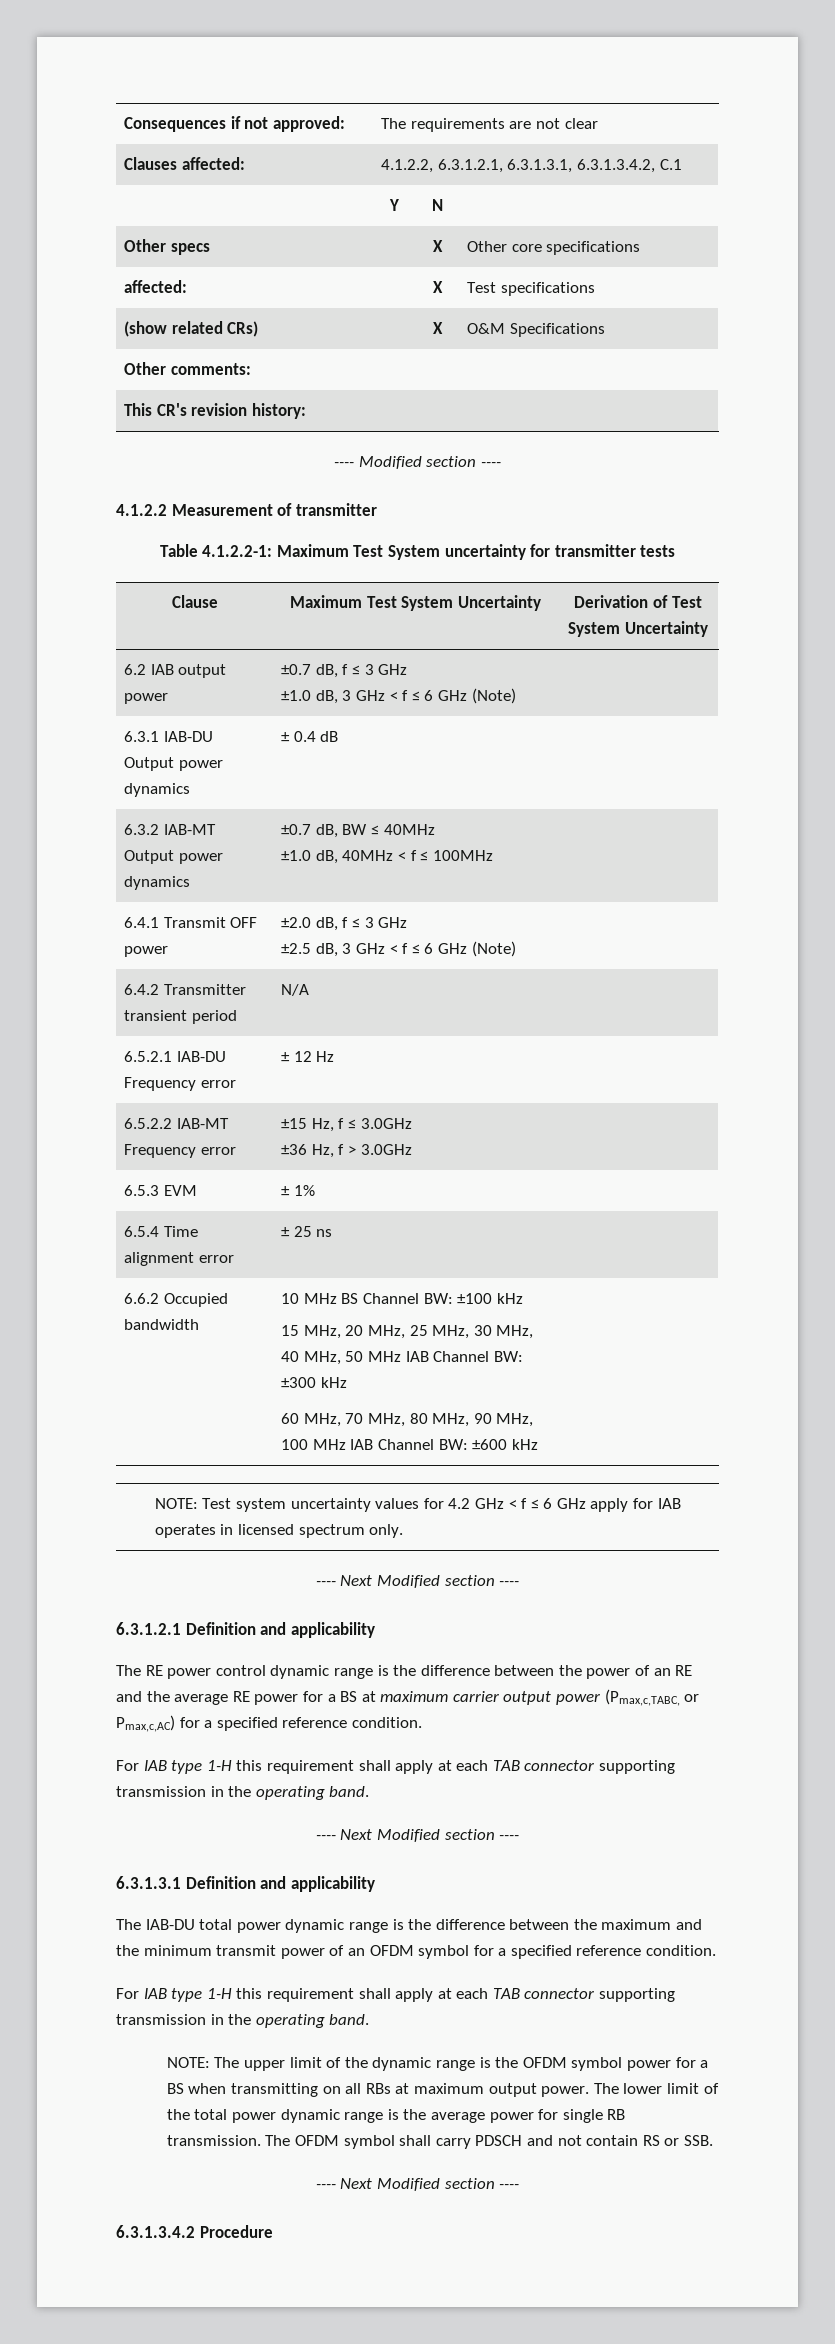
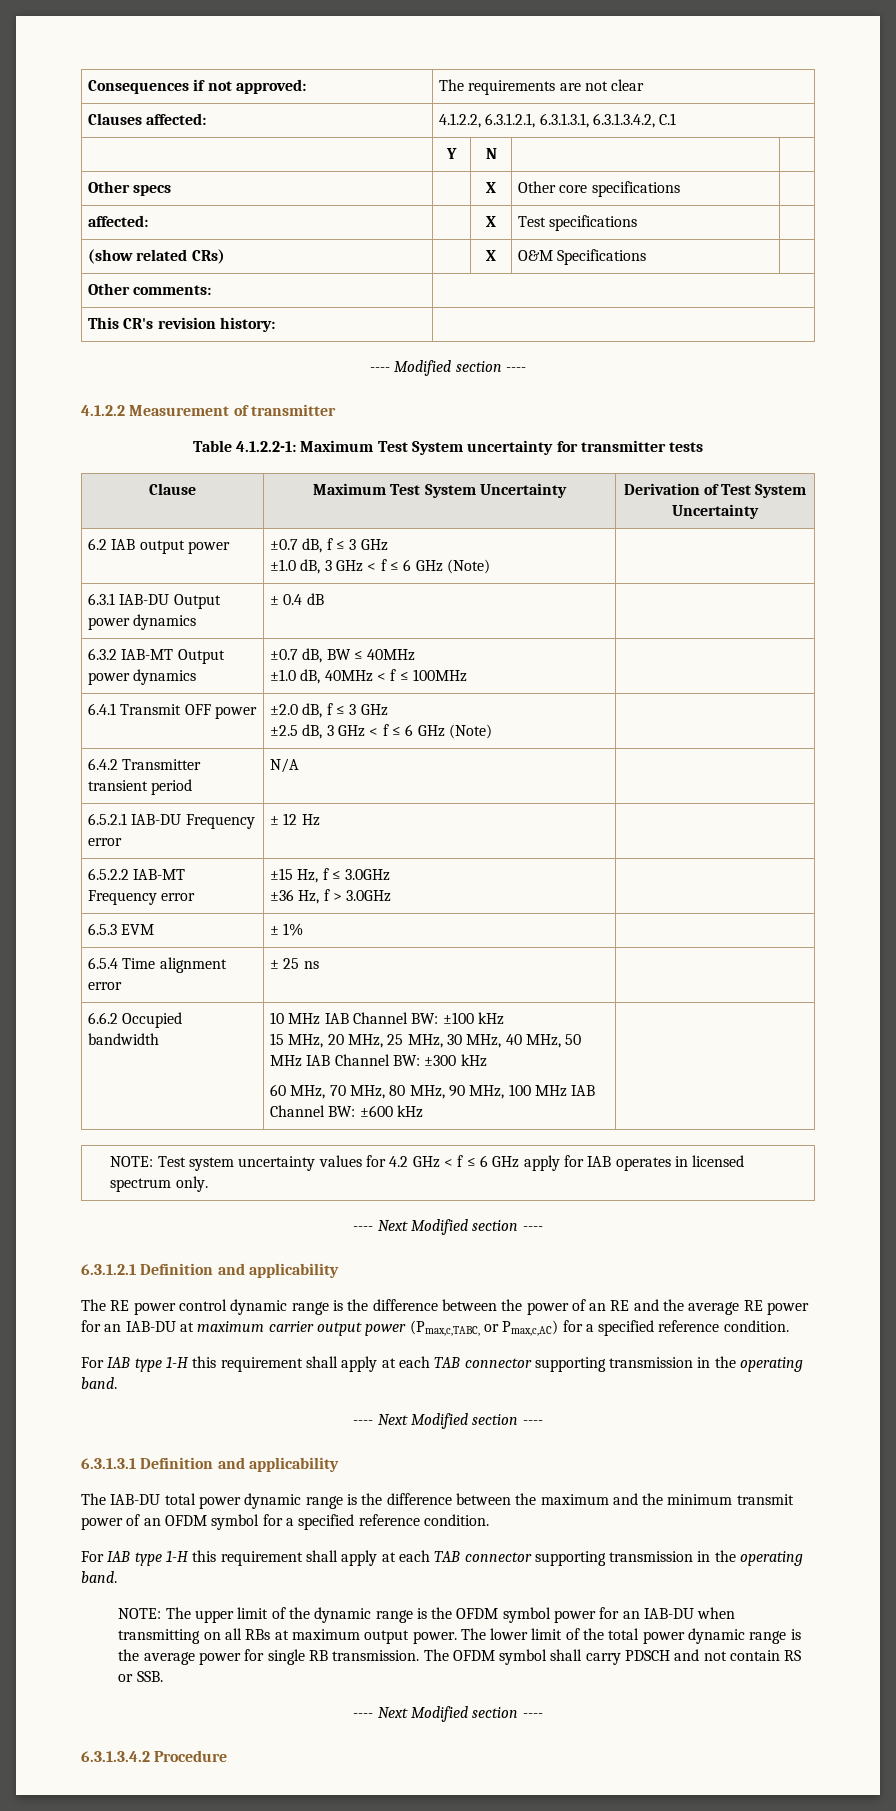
[341,1293,359,1304] BS -> [324,1013,349,1024] IAB
[327,1691,358,1702] a BS -> [104,1321,176,1332] an IAB-DU
[700,2060,709,2068] [166,2083,184,2094] a BS -> [622,1608,695,1619] an IAB-DU

